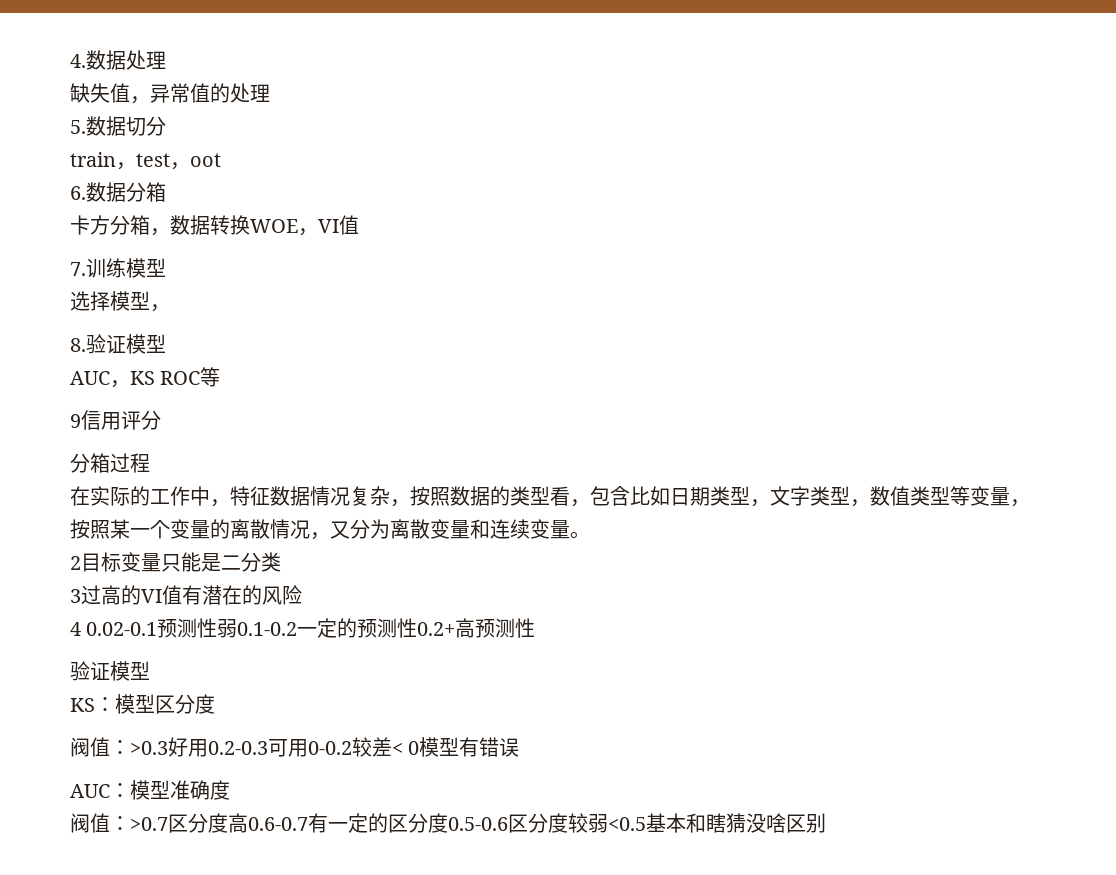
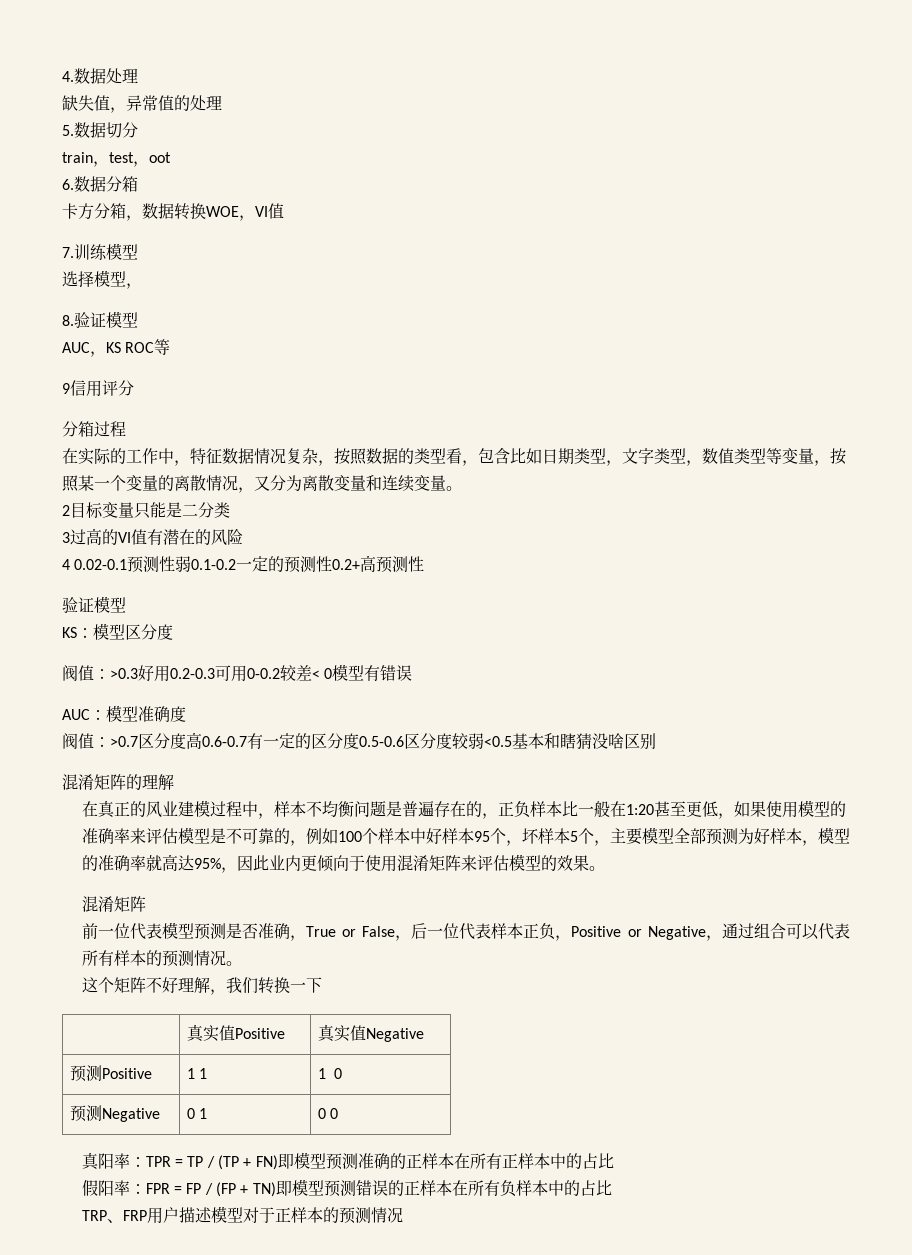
(826, 823) none -> [62,774,174,790] [81,800,846,819] [81,827,850,846] [81,854,605,873] [81,896,146,912] [81,922,850,941] [81,950,242,967] [81,977,322,995] [186,1024,285,1042] [317,1024,424,1042] [69,1065,152,1082] [186,1068,208,1079] [317,1068,342,1079] [69,1105,160,1122] [186,1108,208,1119] [317,1108,339,1119] [81,1152,614,1170] [81,1179,612,1197] [81,1206,403,1224] // 混淆矩阵的理解 // 在真正的风业建模过程中，样本不均衡问题是普遍存在的，正负样本比一般在1:20甚至更低，如果使用模型的准确率来评估模型是不可靠的，例如100个样本中好样本95个，坏样本5个，主要模型全部预测为好样本，模型的准确率就高达95%，因此业内更倾向于使用混淆矩阵来评估模型的效果。 // 混淆矩阵 // 前一位代表模型预测是否准确，True or False，后一位代表样本正负，Positive or Negative，通过组合可以代表所有样本的预测情况。 // 这个矩阵不好理解，我们转换一下 // | 真实值Positive | 真实值Negative // 预测Positive | 1 1 | 1 0 // 预测Negative | 0 1 | 0 0 // 真阳率：TPR = TP / (TP + FN)即模型预测准确的正样本在所有正样本中的占比 // 假阳率：FPR = FP / (FP + TN)即模型预测错误的正样本在所有负样本中的占比 // TRP、FRP用户描述模型对于正样本的预测情况

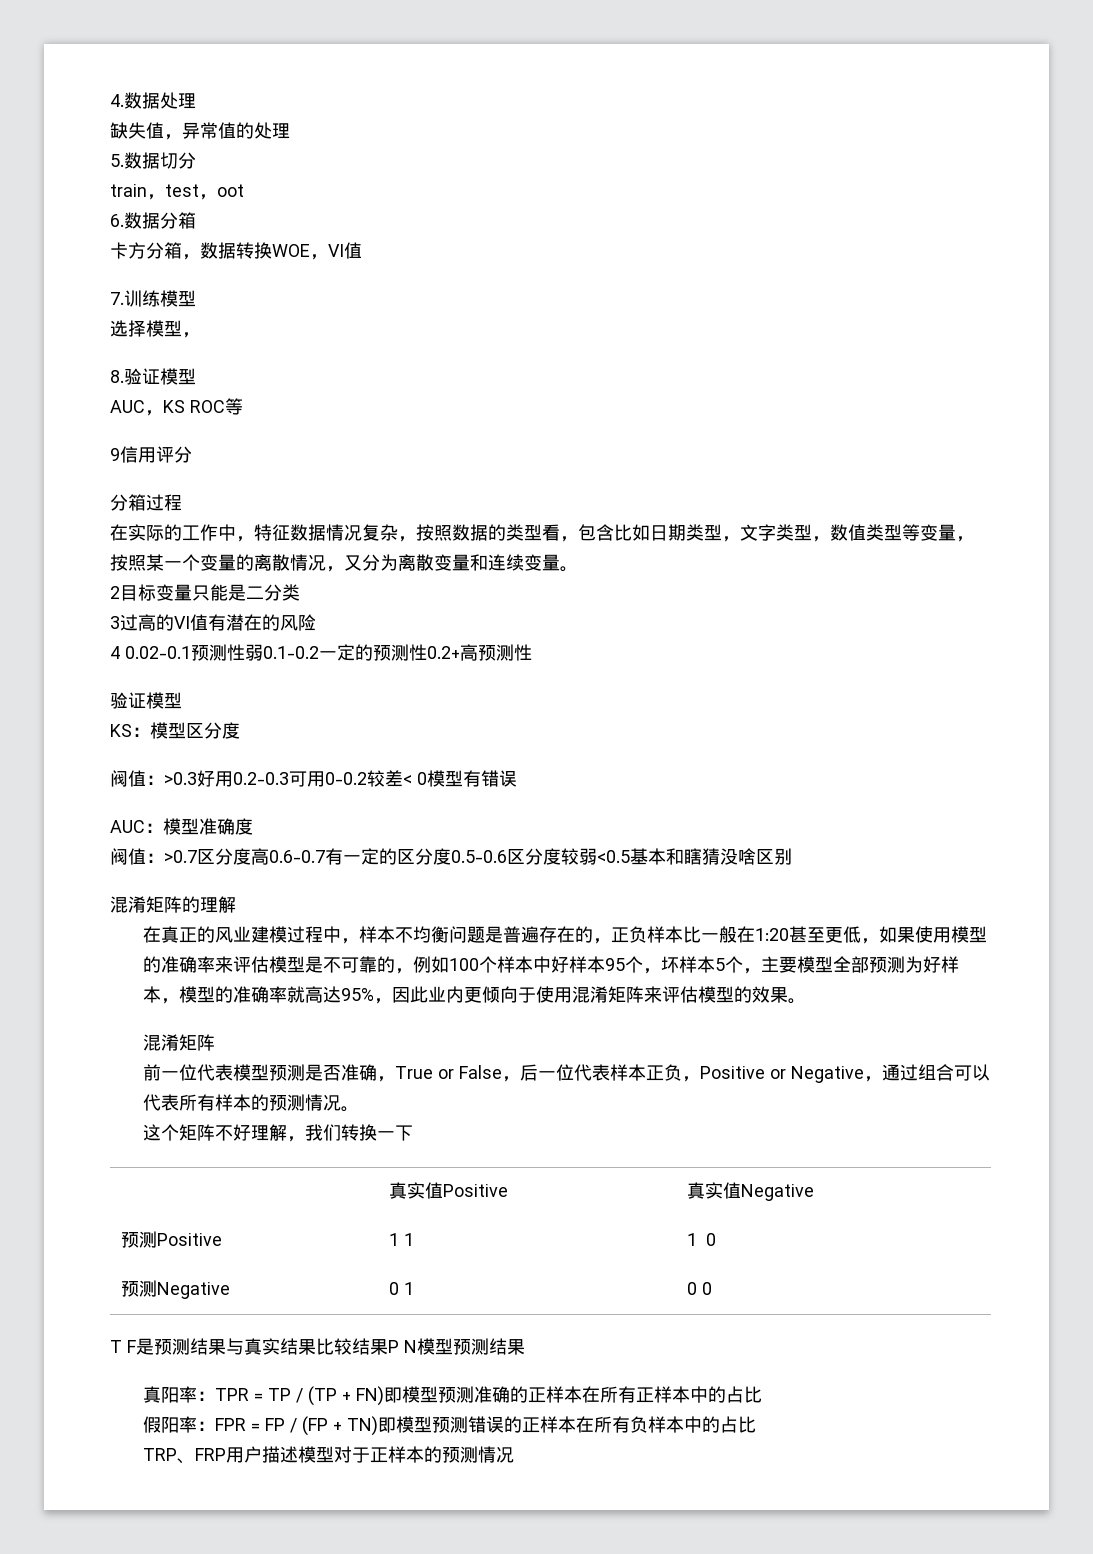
(339, 1113) none -> [110,1338,525,1355] // T F是预测结果与真实结果比较结果P N模型预测结果

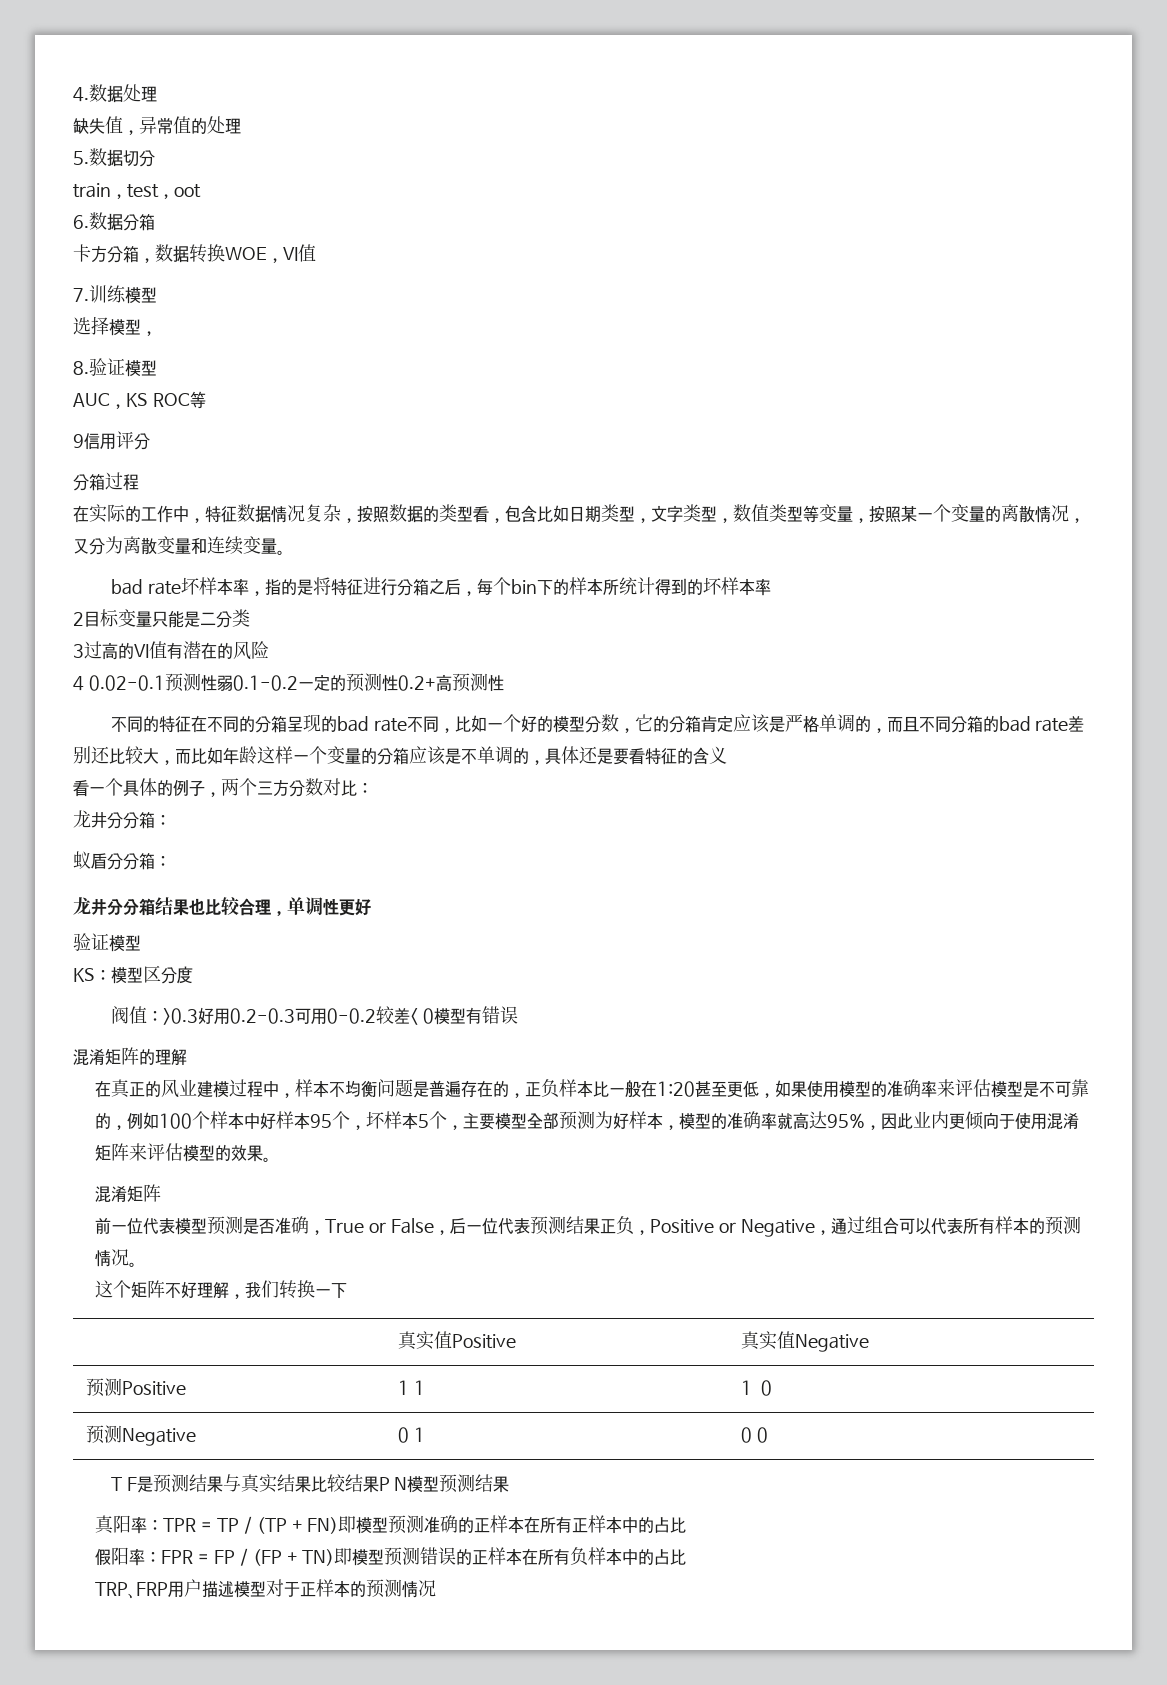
(578, 569) none -> [110,577,771,596] // bad rate坏样本率，指的是将特征进行分箱之后，每个bin下的样本所统计得到的坏样本率
(532, 652) none -> [110,714,1085,733] [73,746,727,765] [73,778,373,797] [73,810,171,829] [73,851,171,870] [73,897,371,917] // 不同的特征在不同的分箱呈现的bad rate不同，比如一个好的模型分数，它的分箱肯定应该是严格单调的，而且不同分箱的bad rate差别还比较大，而比如年龄这样一个变量的分箱应该是不单调的，具体还是要看特征的含义 // 看一个具体的例子，两个三方分数对比： // 龙井分分箱： // 蚁盾分分箱： // 龙井分分箱结果也比较合理，单调性更好
[110,818,253,835] [110,848,792,865] // AUC：模型准确度 // 阀值：>0.7区分度高0.6-0.7有一定的区分度0.5-0.6区分度较弱<0.5基本和瞎猜没啥区别 -> (518, 1015) none
[610,1064,647,1081] 样本 -> [529,1216,600,1235] 预测结果

